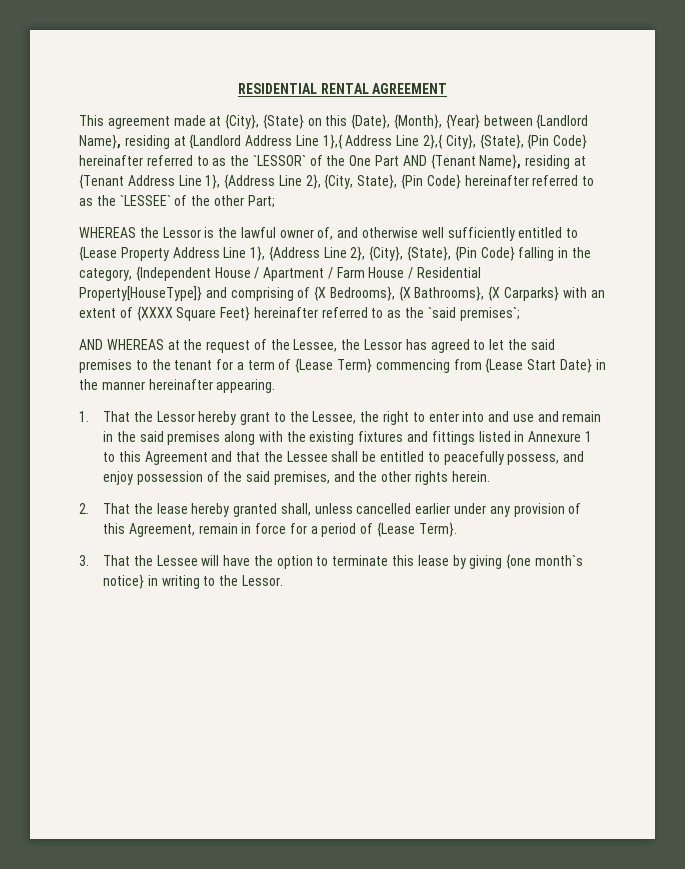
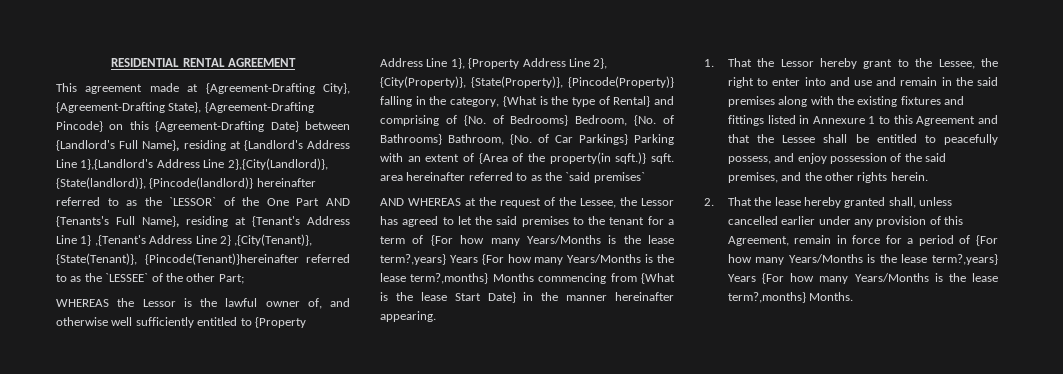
[225,114,589,129] [79,134,588,149] {City}, {State} on this {Date}, {Month}, {Year} between {Landlord Name}, residing at {Landlord Address Line 1},{ Address Line 2},{ City}, {State}, {Pin Code} -> [205,83,350,94] [56,102,314,113] [56,121,350,132] [56,140,350,151] [56,158,328,170] [56,177,254,189] {Agreement-Drafting City}, {Agreement-Drafting State}, {Agreement-Drafting Pincode} on this {Agreement-Drafting Date} between {Landlord's Full Name}, residing at {Landlord's Address Line 1},{Landlord's Address Line 2},{City(Landlord)}, {State(landlord)}, {Pincode(landlord)}
[430,154,586,169] [79,174,529,189] {Tenant Name}, residing at {Tenant Address Line 1}, {Address Line 2}, {City, State}, {Pin Code} hereinafter -> [56,216,350,227] [56,234,313,246] [56,253,299,265] {Tenants's Full Name}, residing at {Tenant's Address Line 1} ,{Tenant's Address Line 2} ,{City(Tenant)}, {State(Tenant)}, {Pincode(Tenant)}hereinafter
[79,246,591,261] [79,266,482,281] [79,286,605,301] [79,306,251,321] {Lease Property Address Line 1}, {Address Line 2}, {City}, {State}, {Pin Code} falling in the category, {Independent House / Apartment / Farm House / Residential Property[HouseType]} and comprising of {X Bedrooms}, {X Bathrooms}, {X Carparks} with an extent of {XXXX Square Feet} -> [254,317,306,328] [380,58,608,69] [380,76,674,88] [380,96,674,107] [380,115,674,126] [380,134,674,145] [380,152,674,164] [380,175,403,181] {Property Address Line 1}, {Property Address Line 2}, {City(Property)}, {State(Property)}, {Pincode(Property)} falling in the category, {What is the type of Rental} and comprising of {No. of Bedrooms} Bedroom, {No. of Bathrooms} Bathroom, {No. of Car Parkings} Parking with an extent of {Area of the property(in sqft.)} sqft. area
[459,307,520,321] premises`; -> [593,172,645,183] premises`
[295,358,524,373] {Lease Term} commencing from {Lease -> [430,235,674,246] [380,254,674,265] [380,273,675,284] [380,292,447,301] {For how many Years/Months is the lease term?,years} Years {For how many Years/Months is the lease term?,months} Months commencing from {What is the lease
[377,522,457,537] [79,554,583,569] [102,574,283,589] {Lease Term}. // 3. That the Lessee will have the option to terminate this lease by giving {one month`s notice} in writing to the Lessor. -> [976,235,998,246] [727,254,998,265] [727,273,998,284] [727,292,854,303] {For how many Years/Months is the lease term?,years} Years {For how many Years/Months is the lease term?,months} Months.

